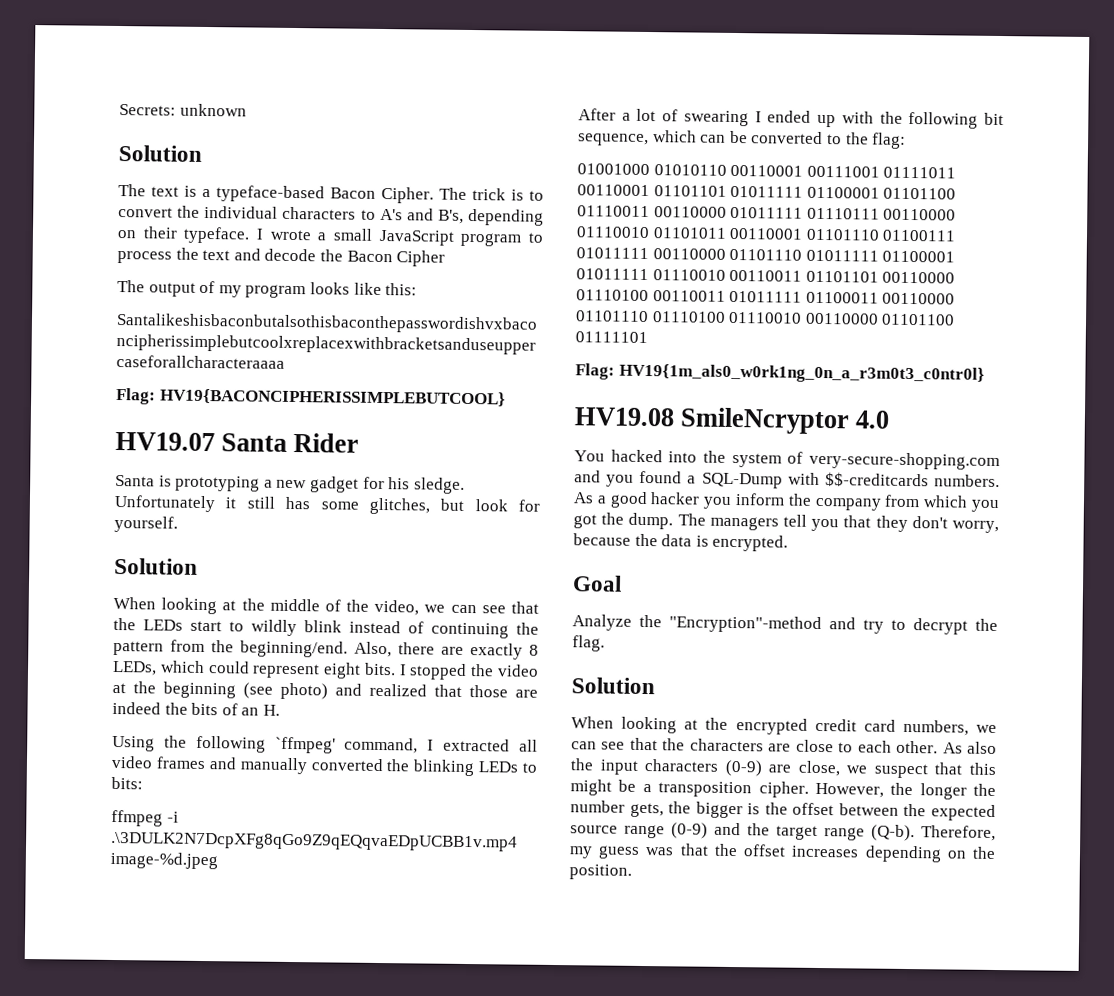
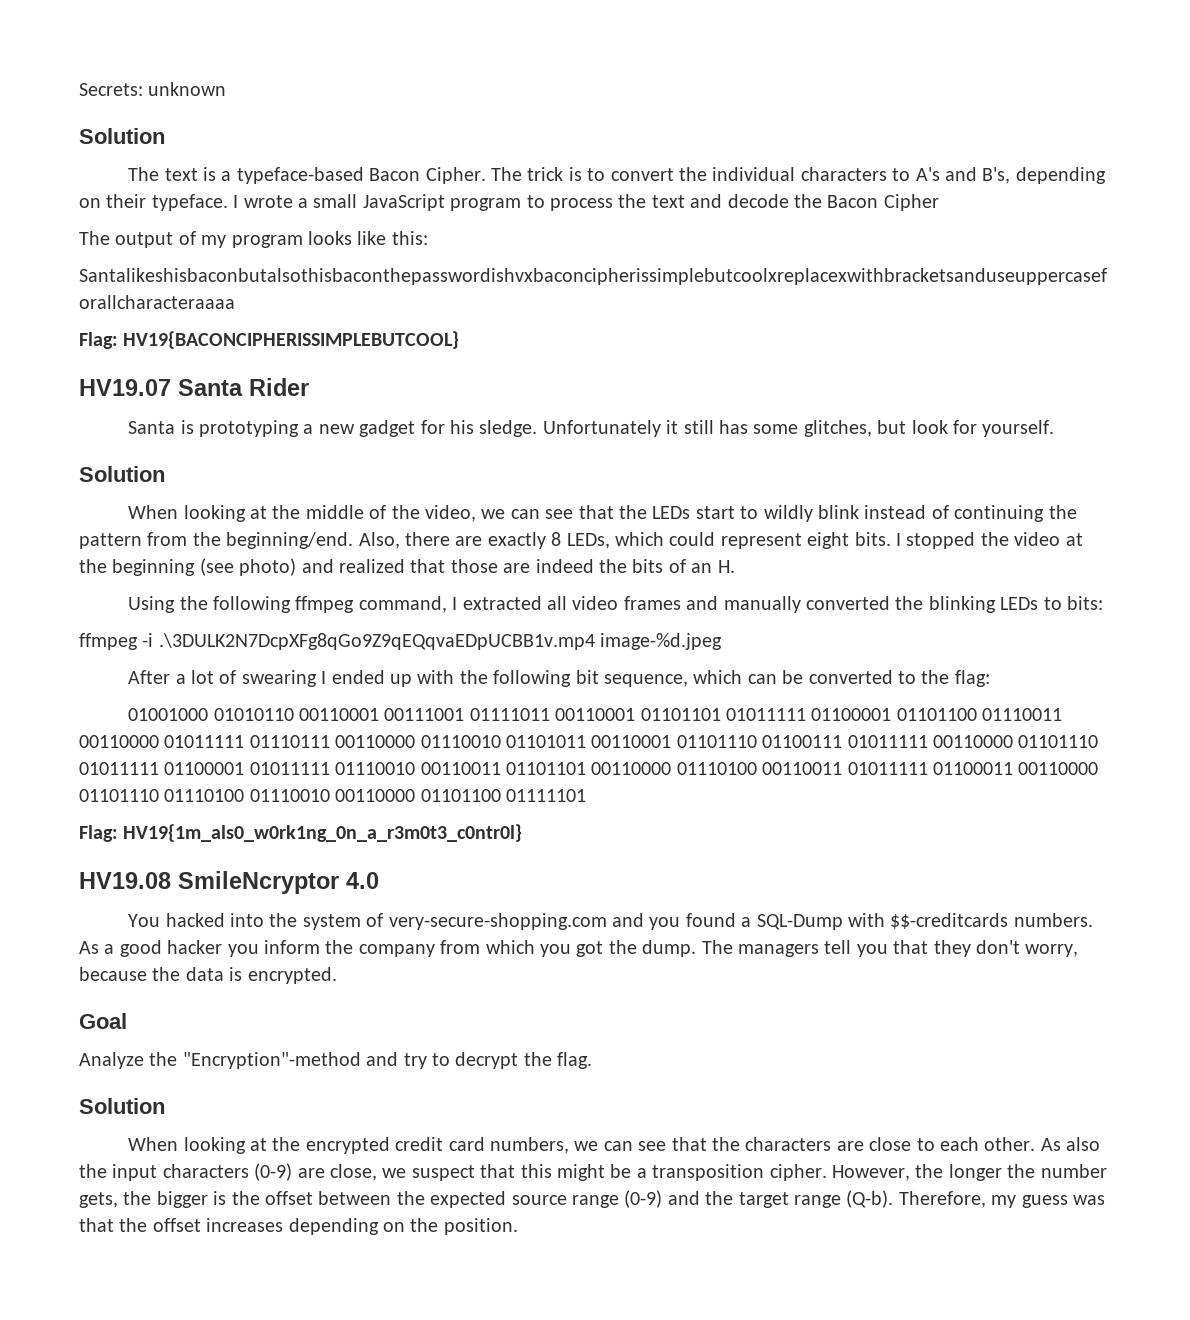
[274,736,336,754] `ffmpeg' -> [295,596,355,613] ffmpeg

